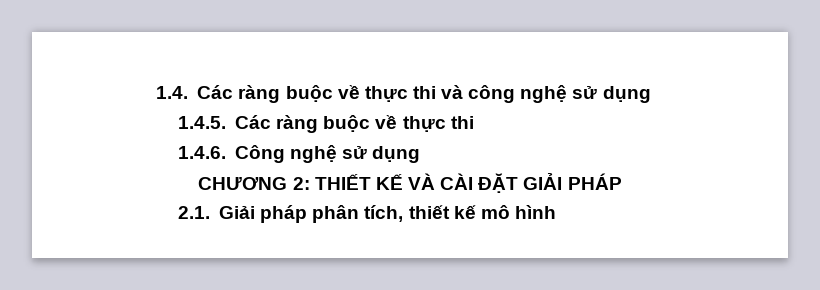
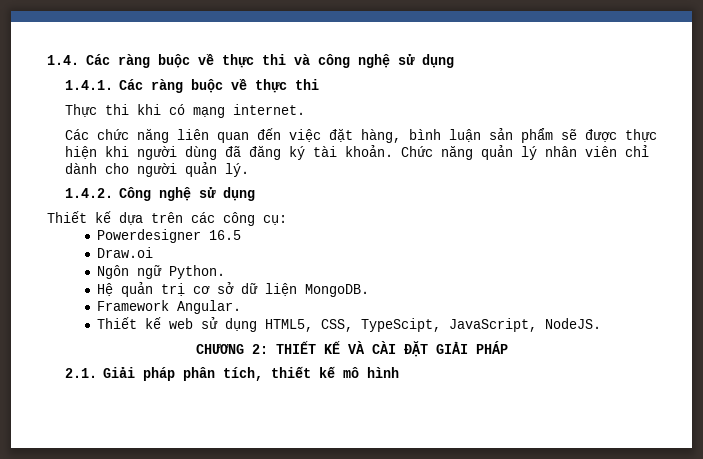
[177,116,226,129] 1.4.5. -> [64,80,113,90] 1.4.1.
[177,145,421,163] 1.4.6. Công nghệ sử dụng -> [64,104,305,118] [64,128,657,143] [64,145,649,160] [64,162,249,177] [64,187,256,201] [47,211,288,226] [96,229,241,243] [96,247,153,258] [96,265,225,279] [96,282,369,297] [96,300,241,314] [96,317,601,332] Thực thi khi có mạng internet. // Các chức năng liên quan đến việc đặt hàng, bình luận sản phẩm sẽ được thực hiện khi người dùng đã đăng ký tài khoản. Chức năng quản lý nhân viên chỉ dành cho người quản lý. // 1.4.2. Công nghệ sử dụng // Thiết kế dựa trên các công cụ: // Powerdesigner 16.5 // Draw.oi // Ngôn ngữ Python. // Hệ quản trị cơ sở dữ liện MongoDB. // Framework Angular. // Thiết kế web sử dụng HTML5, CSS, TypeScipt, JavaScript, NodeJS.

